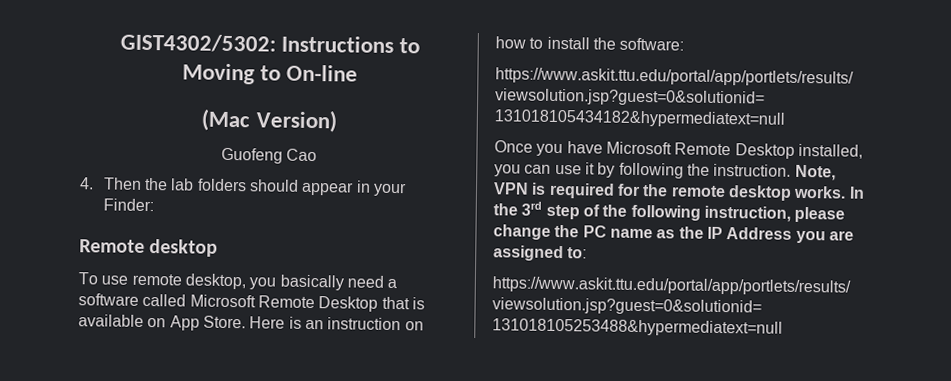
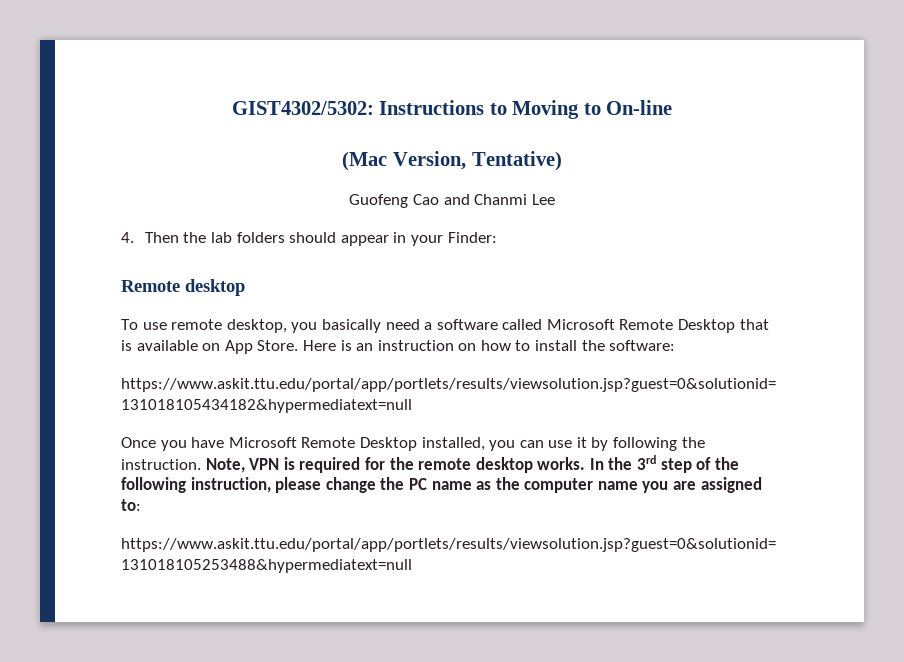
[255,109,337,133] Version) -> [393,151,562,171] Version, Tentative)
(318, 155) none -> [443,194,555,205] and Chanmi Lee
[706,226,793,240] IP Address -> [524,478,638,493] computer name

